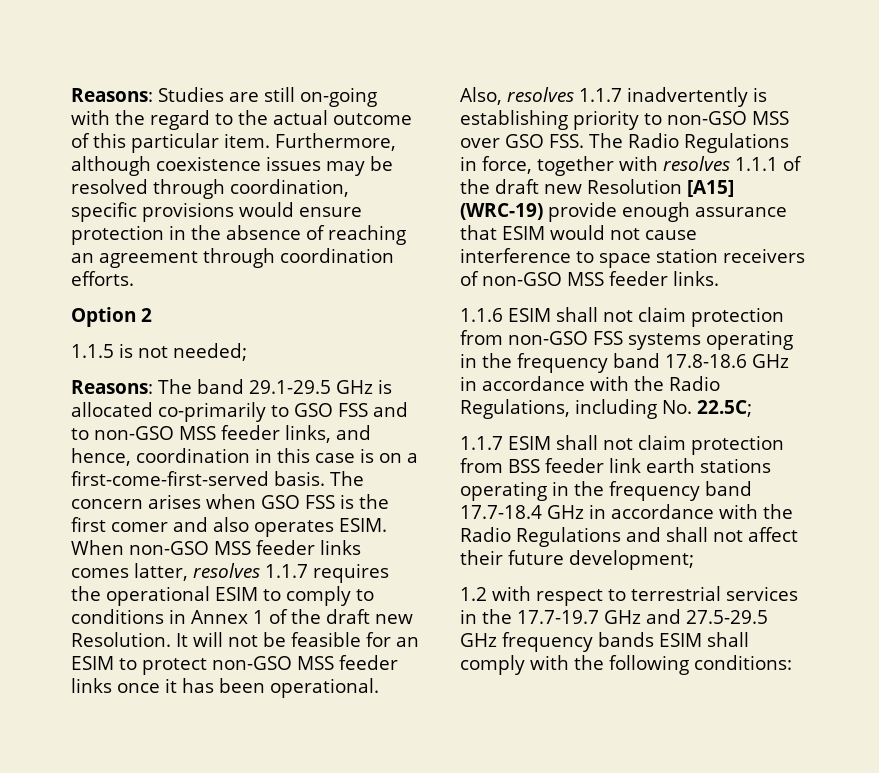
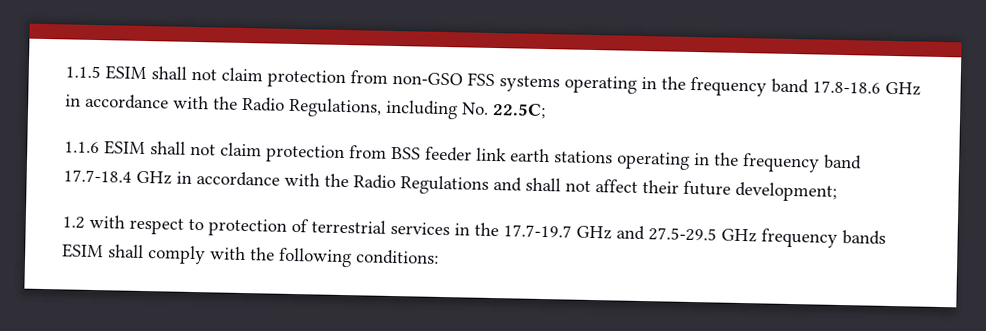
[71,87,377,107] [71,110,412,130] [71,133,396,153] [71,156,393,176] [71,179,349,199] [71,202,362,222] [71,225,406,245] [71,248,394,268] [71,271,134,286] [71,307,152,327] [71,343,247,361] [71,379,392,394] [71,402,408,422] [71,425,371,443] [71,448,418,466] [71,471,364,486] [71,494,389,509] [71,517,387,537] [71,540,361,555] [71,563,389,583] [71,586,374,606] [71,609,413,624] [71,632,419,647] [71,655,398,675] [71,678,379,698] [460,87,767,107] [460,110,789,130] [460,133,789,153] [460,156,802,176] [460,179,734,197] [460,202,787,222] [460,225,697,240] [460,248,805,268] [460,271,719,286] [460,308,503,322] Reasons: Studies are still on-going with the regard to the actual outcome of this particular item. Furthermore, although coexistence issues may be resolved through coordination, specific provisions would ensure protection in the absence of reaching an agreement through coordination efforts. // Option 2 // 1.1.5 is not needed; // Reasons: The band 29.1-29.5 GHz is allocated co-primarily to GSO FSS and to non-GSO MSS feeder links, and hence, coordination in this case is on a first-come-first-served basis. The concern arises when GSO FSS is the first comer and also operates ESIM. When non-GSO MSS feeder links comes latter, resolves 1.1.7 requires the operational ESIM to comply to conditions in Annex 1 of the draft new Resolution. It will not be feasible for an ESIM to protect non-GSO MSS feeder links once it has been operational. Also, resolves 1.1.7 inadvertently is establishing priority to non-GSO MSS over GSO FSS. The Radio Regulations in force, together with resolves 1.1.1 of the draft new Resolution [A15] (WRC-19) provide enough assurance that ESIM would not cause interference to space station receivers of non-GSO MSS feeder links. // 1.1.6 -> [65,65,101,79] 1.1.5
[460,436,503,450] 1.1.7 -> [64,141,100,154] 1.1.6
(626, 595) none -> [208,218,309,237] protection of

